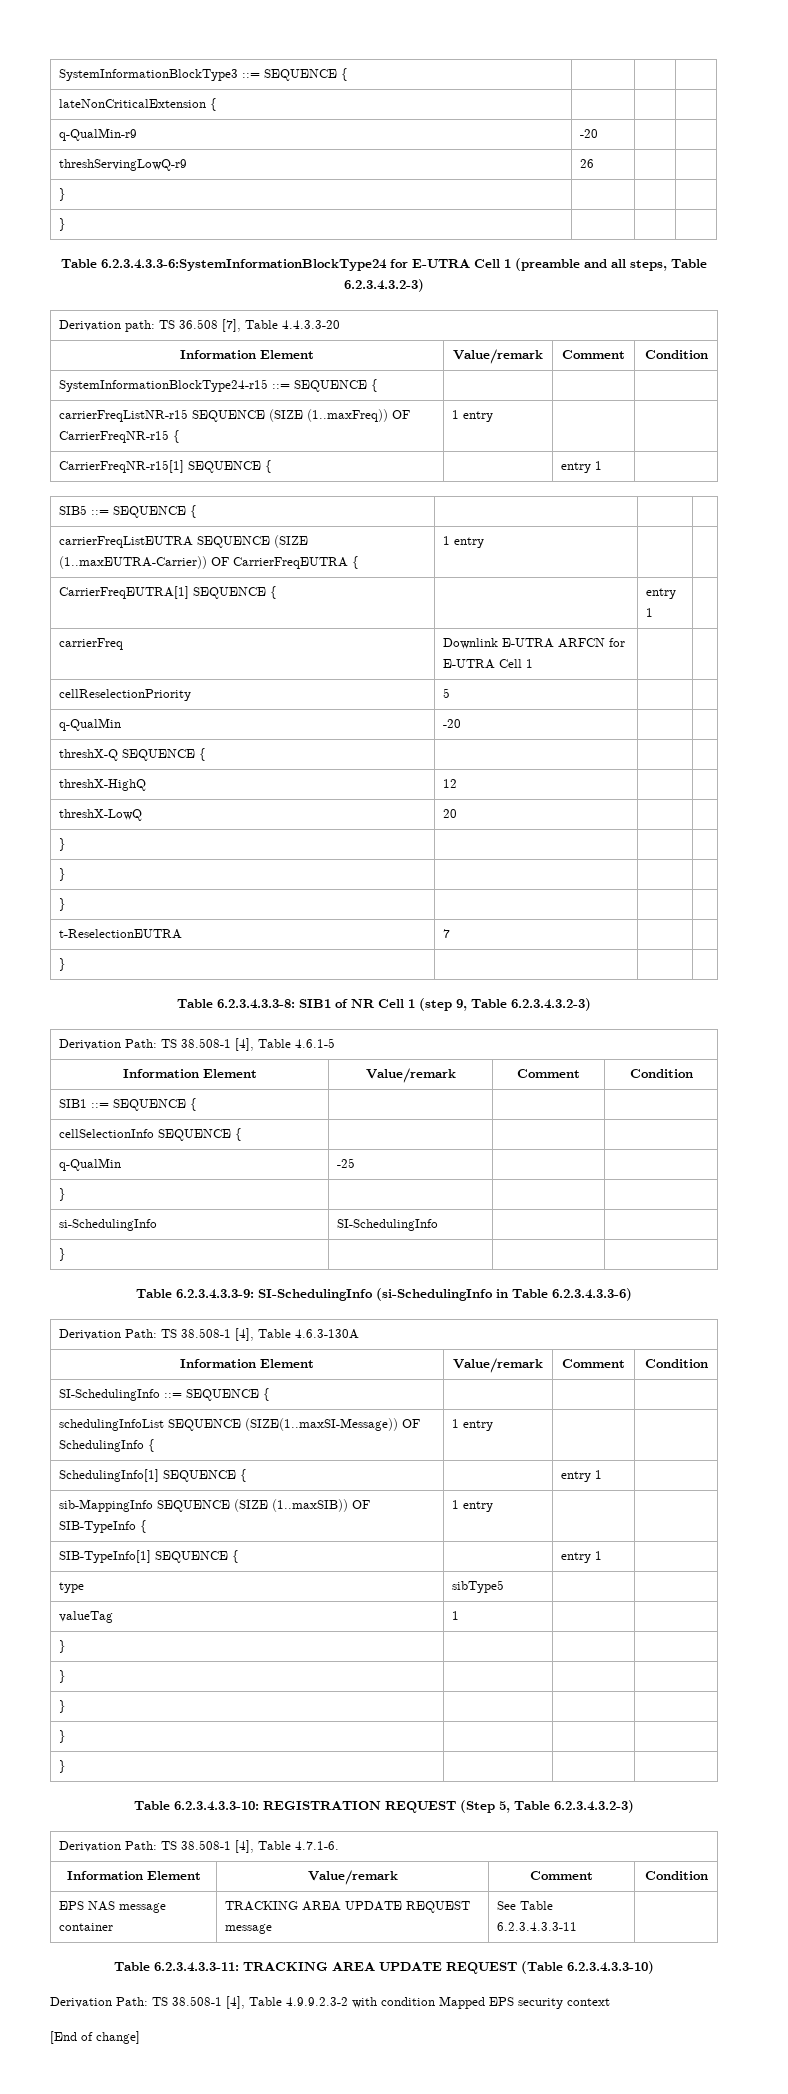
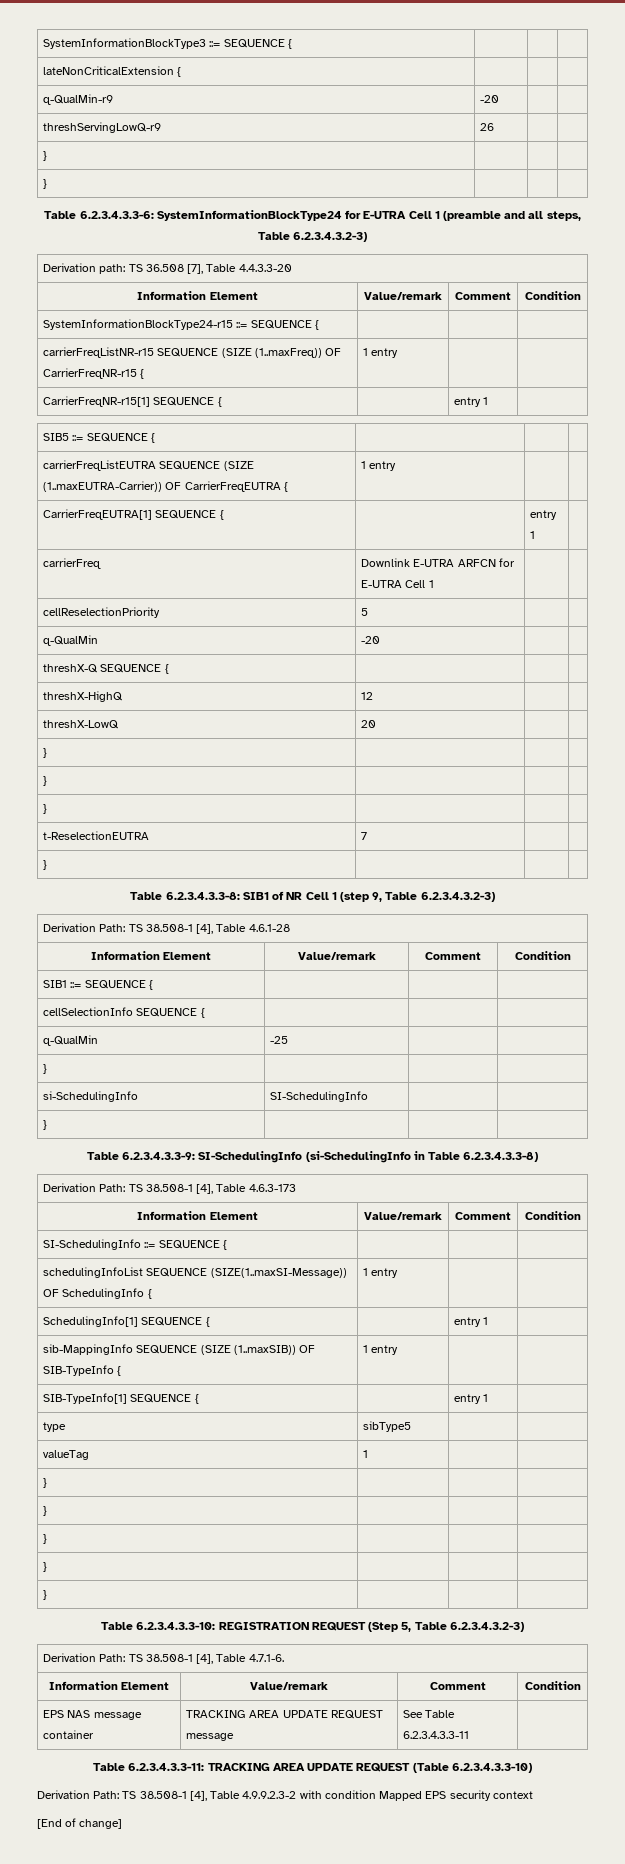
[101,259,387,271] 6.2.3.4.3.3-6:SystemInformationBlockType24 -> [79,210,342,221] 6.2.3.4.3.3-6: SystemInformationBlockType24
[295,1038,336,1048] 4.6.1-5 -> [248,924,290,932] 4.6.1-28
[552,1288,632,1301] [59,1328,360,1341] 6.2.3.4.3.3-6) // Derivation Path: TS 38.508-1 [4], Table 4.6.3-130A -> [463,1152,539,1162] [43,1183,296,1194] 6.2.3.4.3.3-8) // Derivation Path: TS 38.508-1 [4], Table 4.6.3-173

